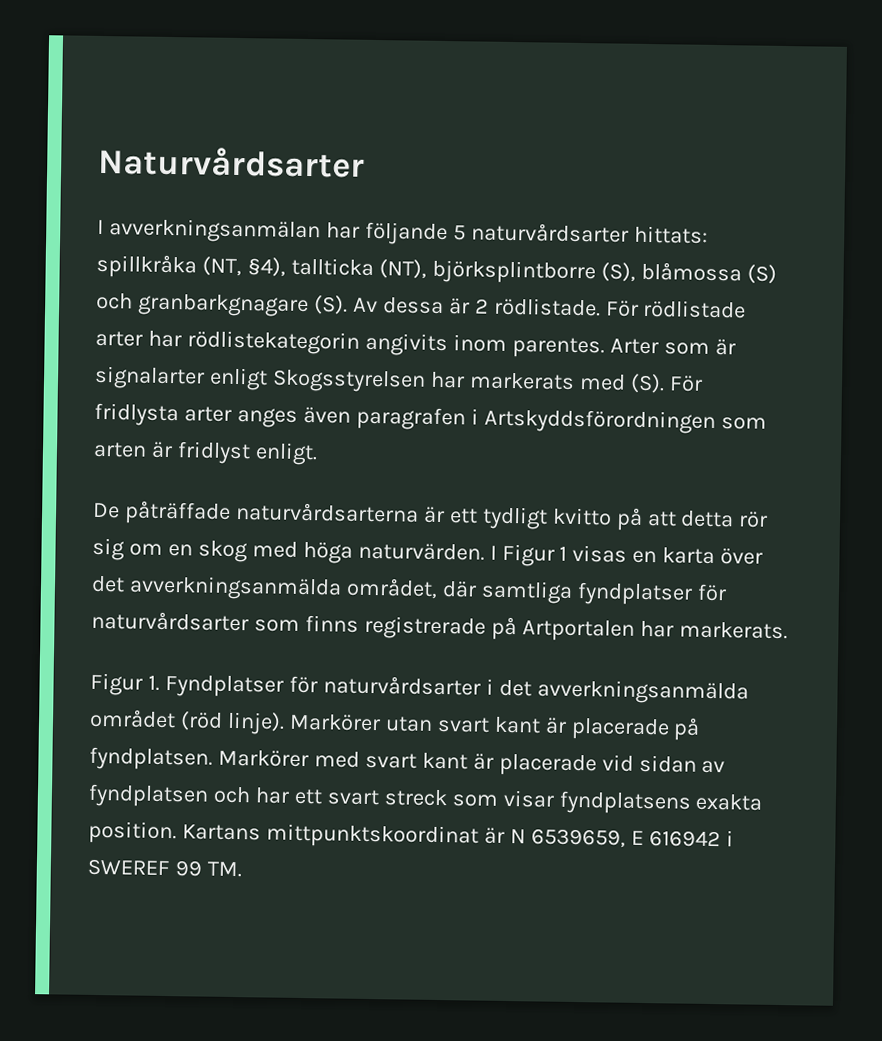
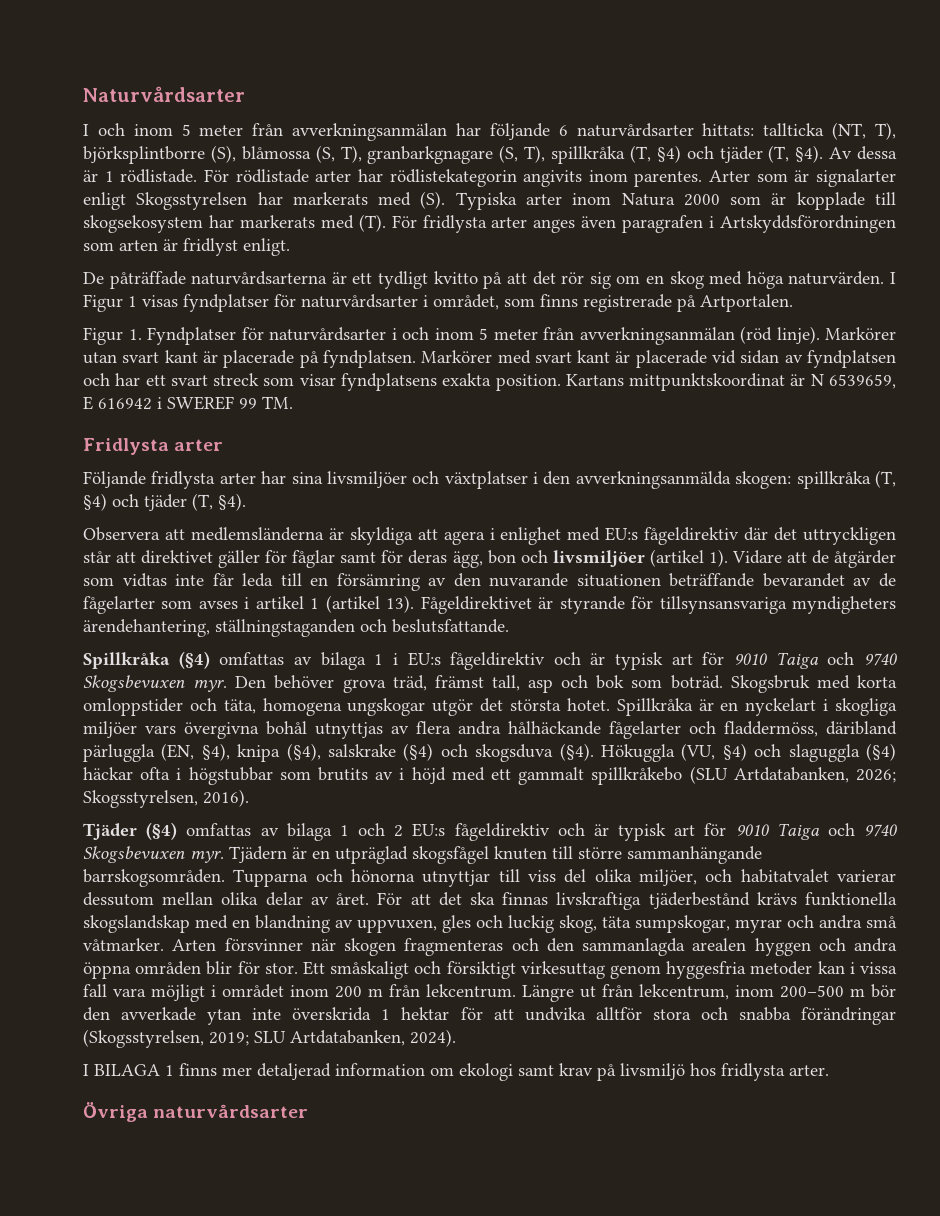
(104, 227) none -> [97,123,284,136] och inom 5 meter från
[452,225,466,241] 5 -> [558,125,568,136] 6
[96,253,777,285] [96,292,348,318] spillkråka (NT, §4), tallticka (NT), björksplintborre (S), blåmossa (S) och granbarkgnagare (S). -> [763,122,896,140] [83,145,824,164] tallticka (NT, T), björksplintborre (S), blåmossa (S, T), granbarkgnagare (S, T), spillkråka (T, §4) och tjäder (T, §4).
[474,298,489,314] 2 -> [104,171,114,182] 1
(665, 383) none -> [455,192,897,210] [83,214,386,233] Typiska arter inom Natura 2000 som är kopplade till skogsekosystem har markerats med (T).
[680,510,735,528] detta -> [532,271,556,285] det
[632,547,764,565] [91,575,573,604] en karta över det avverkningsanmälda området, där samtliga -> (178, 301) none
(249, 621) none -> [423,294,499,310] i området,
[521,619,788,642] Artportalen har markerats. -> [700,294,793,312] Artportalen.
[498,679,749,705] [89,708,176,729] det avverkningsanmälda området -> [402,327,735,345] och inom 5 meter från avverkningsanmälan
(242, 869) none -> [83,438,224,455] [83,470,896,489] [83,493,246,511] [83,527,897,545] [83,549,896,568] [83,573,896,591] [83,595,896,614] [83,619,509,637] [83,651,898,670] [83,675,897,693] [83,698,897,716] [83,721,897,739] [83,743,896,762] [83,766,896,785] [83,789,249,808] [83,822,898,841] [83,846,762,864] [83,869,896,887] [83,892,897,910] [83,915,897,933] [83,938,897,956] [83,961,898,979] [83,984,896,1002] [83,1007,896,1025] [83,1029,456,1048] [83,1063,829,1081] [83,1102,309,1122] // Fridlysta arter // Följande fridlysta arter har sina livsmiljöer och växtplatser i den avverkningsanmälda skogen: spillkråka (T, §4) och tjäder (T, §4). // Observera att medlemsländerna är skyldiga att agera i enlighet med EU:s fågeldirektiv där det uttryckligen står att direktivet gäller för fåglar samt för deras ägg, bon och livsmiljöer (artikel 1). Vidare att de åtgärder som vidtas inte får leda till en försämring av den nuvarande situationen beträffande bevarandet av de fågelarter som avses i artikel 1 (artikel 13). Fågeldirektivet är styrande för tillsynsansvariga myndigheters ärendehantering, ställningstaganden och beslutsfattande. // Spillkråka (§4) omfattas av bilaga 1 i EU:s fågeldirektiv och är typisk art för 9010 Taiga och 9740 Skogsbevuxen myr. Den behöver grova träd, främst tall, asp och bok som boträd. Skogsbruk med korta omloppstider och täta, homogena ungskogar utgör det största hotet. Spillkråka är en nyckelart i skogliga miljöer vars övergivna bohål utnyttjas av flera andra hålhäckande fågelarter och fladdermöss, däribland pärluggla (EN, §4), knipa (§4), salskrake (§4) och skogsduva (§4). Hökuggla (VU, §4) och slaguggla (§4) häckar ofta i högstubbar som brutits av i höjd med ett gammalt spillkråkebo (SLU Artdatabanken, 2026; Skogsstyrelsen, 2016). // Tjäder (§4) omfattas av bilaga 1 och 2 EU:s fågeldirektiv och är typisk art för 9010 Taiga och 9740 Skogsbevuxen myr. Tjädern är en utpräglad skogsfågel knuten till större sammanhängande barrskogsområden. Tupparna och hönorna utnyttjar till viss del olika miljöer, och habitatvalet varierar dessutom mellan olika delar av året. För att det ska finnas livskraftiga tjäderbestånd krävs funktionella skogslandskap med en blandning av uppvuxen, gles och luckig skog, täta sumpskogar, myrar och andra små våtmarker. Arten försvinner när skogen fragmenteras och den sammanlagda arealen hyggen och andra öppna områden blir för stor. Ett småskaligt och försiktigt virkesuttag genom hyggesfria metoder kan i vissa fall vara möjligt i området inom 200 m från lekcentrum. Längre ut från lekcentrum, inom 200–500 m bör den avverkade ytan inte överskrida 1 hektar för att undvika alltför stora och snabba förändringar (Skogsstyrelsen, 2019; SLU Artdatabanken, 2024). // I BILAGA 1 finns mer detaljerad information om ekologi samt krav på livsmiljö hos fridlysta arter. // Övriga naturvårdsarter

